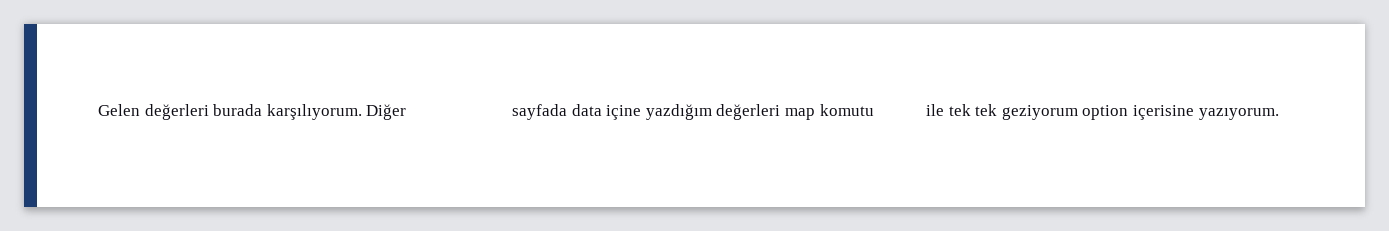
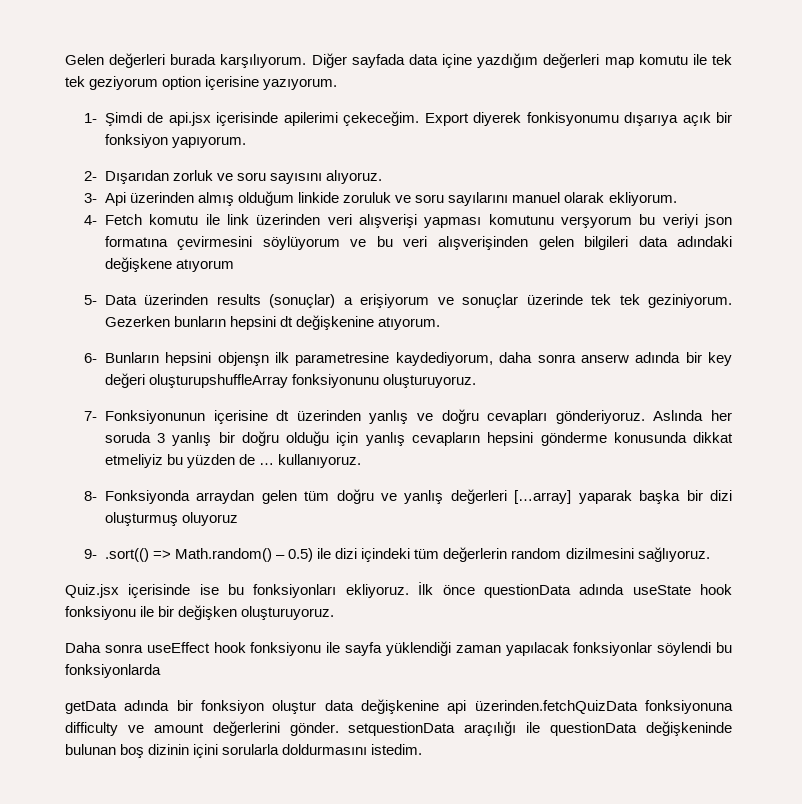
(1279, 114) none -> [84,111,732,126] [104,134,247,148] [84,170,383,184] [84,191,677,206] [84,214,733,228] [104,236,732,250] [104,257,235,272] [84,294,732,308] [104,315,441,330] [84,352,733,366] [104,373,477,388] [84,409,732,424] [104,431,733,446] [104,454,362,468] [84,489,732,504] [104,512,239,526] [84,547,710,562] [65,582,733,598] [65,605,335,620] [65,641,732,656] [65,664,161,678] [65,699,733,714] [65,721,733,736] [65,744,423,758] // 1- Şimdi de api.jsx içerisinde apilerimi çekeceğim. Export diyerek fonkisyonumu dışarıya açık bir fonksiyon yapıyorum. // 2- Dışarıdan zorluk ve soru sayısını alıyoruz. // 3- Api üzerinden almış olduğum linkide zoruluk ve soru sayılarını manuel olarak ekliyorum. // 4- Fetch komutu ile link üzerinden veri alışverişi yapması komutunu verşyorum bu veriyi json formatına çevirmesini söylüyorum ve bu veri alışverişinden gelen bilgileri data adındaki değişkene atıyorum // 5- Data üzerinden results (sonuçlar) a erişiyorum ve sonuçlar üzerinde tek tek geziniyorum. Gezerken bunların hepsini dt değişkenine atıyorum. // 6- Bunların hepsini objenşn ilk parametresine kaydediyorum, daha sonra anserw adında bir key değeri oluşturupshuffleArray fonksiyonunu oluşturuyoruz. // 7- Fonksiyonunun içerisine dt üzerinden yanlış ve doğru cevapları gönderiyoruz. Aslında her soruda 3 yanlış bir doğru olduğu için yanlış cevapların hepsini gönderme konusunda dikkat etmeliyiz bu yüzden de … kullanıyoruz. // 8- Fonksiyonda arraydan gelen tüm doğru ve yanlış değerleri […array] yaparak başka bir dizi oluşturmuş oluyoruz // 9- .sort(() => Math.random() – 0.5) ile dizi içindeki tüm değerlerin random dizilmesini sağlıyoruz. // Quiz.jsx içerisinde ise bu fonksiyonları ekliyoruz. İlk önce questionData adında useState hook fonksiyonu ile bir değişken oluşturuyoruz. // Daha sonra useEffect hook fonksiyonu ile sayfa yüklendiği zaman yapılacak fonksiyonlar söylendi bu fonksiyonlarda // getData adında bir fonksiyon oluştur data değişkenine api üzerinden.fetchQuizData fonksiyonuna difficulty ve amount değerlerini gönder. setquestionData araçılığı ile questionData değişkeninde bulunan boş dizinin içini sorularla doldurmasını istedim.

